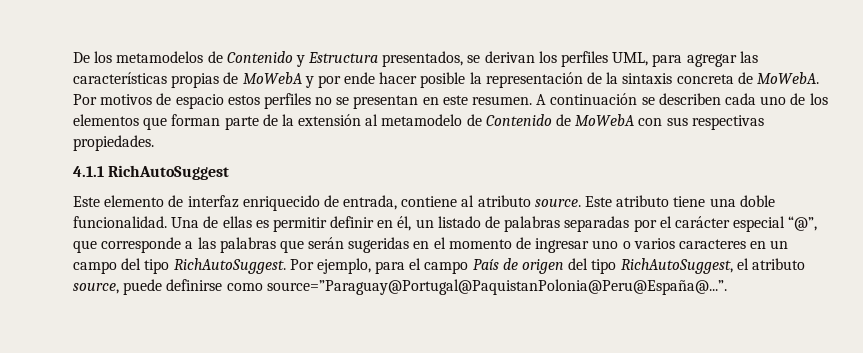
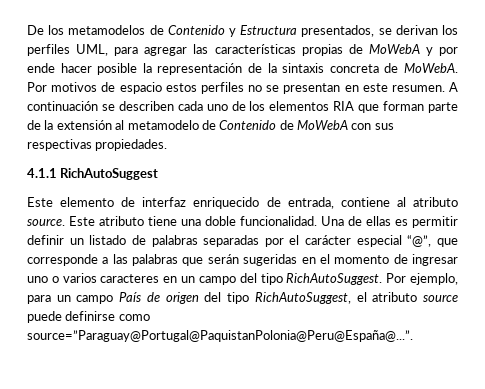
(139, 120) none -> [333,101,355,111] RIA
[377,216,412,231] en él, -> (64, 240) none
[409,258,422,270] el -> [56,295,71,302] un
[73,283,119,294] source, -> [423,295,458,302] source

